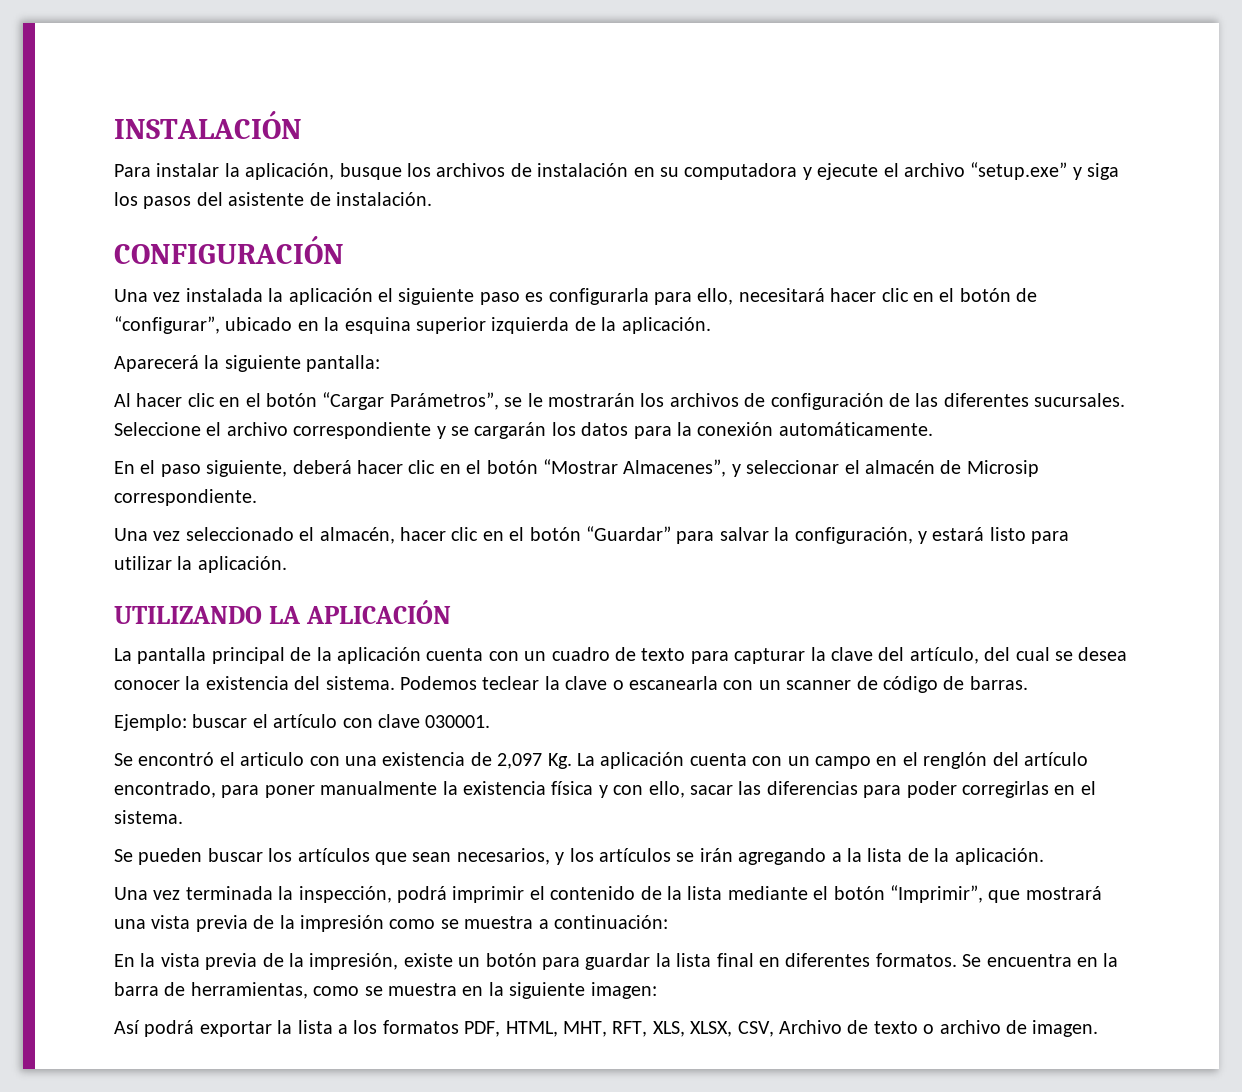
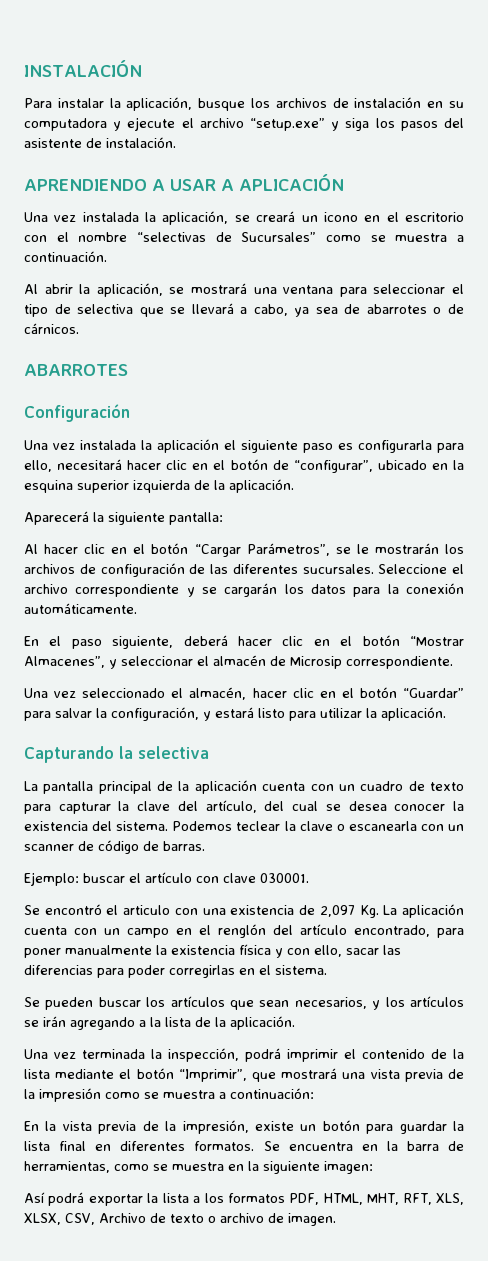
[114,236,344,264] CONFIGURACIÓN -> [24,174,344,191] [24,211,465,225] [24,232,465,242] [24,251,107,262] [24,283,465,297] [24,303,465,317] [24,323,79,334] [24,364,128,376] [24,404,130,422] APRENDIENDO A USAR A APLICACIÓN // Una vez instalada la aplicación, se creará un icono en el escritorio con el nombre “selectivas de Sucursales” como se muestra a continuación. // Al abrir la aplicación, se mostrará una ventana para seleccionar el tipo de selectiva que se llevará a cabo, ya sea de abarrotes o de cárnicos. // ABARROTES // Configuración
[114,600,451,624] UTILIZANDO LA APLICACIÓN -> [24,746,209,763] Capturando la selectiva

